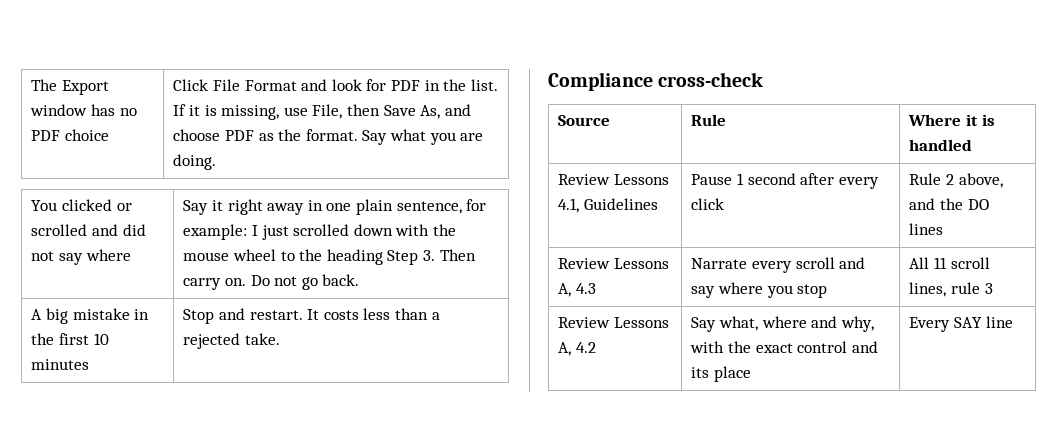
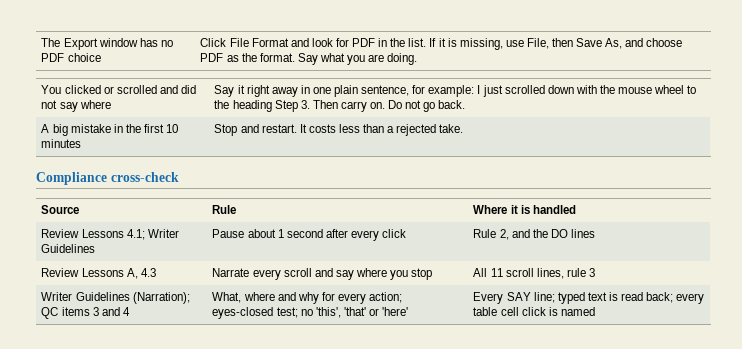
[558,198,580,213] 4.1, -> [126,229,179,240] 4.1; Writer
(733, 179) none -> [247,229,276,238] about
[946,173,1003,188] 2 above, -> [499,229,509,240] 2,
[558,317,670,328] [558,342,597,356] [691,316,874,332] [690,341,878,353] [691,366,752,382] [909,316,1013,332] Review Lessons A, 4.2 | Say what, where and why, with the exact control and its place | Every SAY line -> [41,292,190,304] [41,307,130,319] [212,292,403,304] [212,307,409,319] [473,292,705,304] [473,307,595,316] Writer Guidelines (Narration); QC items 3 and 4 | What, where and why for every action; eyes-closed test; no 'this', 'that' or 'here' | Every SAY line; typed text is read back; every table cell click is named

